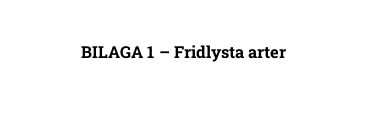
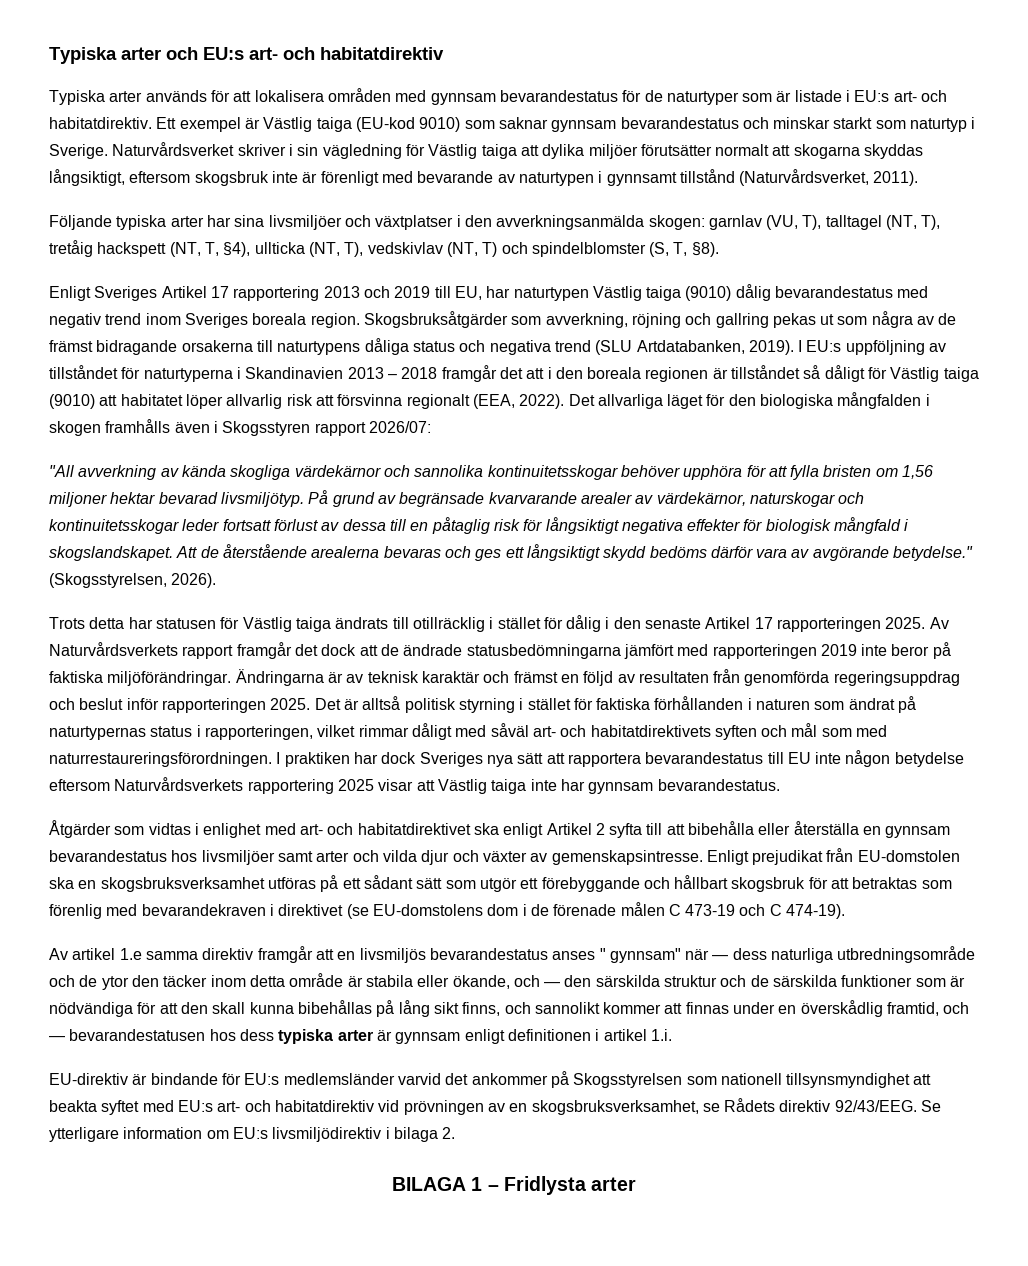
(80, 52) none -> [49,47,444,64] [49,88,948,105] [49,117,976,132] [49,142,924,159] [49,169,919,186] [49,215,941,230] [49,240,719,257] [49,284,929,301] [49,311,957,328] [49,338,947,355] [49,365,979,382] [49,392,930,409] [49,419,431,436] [49,465,934,480] [49,490,865,507] [49,517,909,534] [49,544,974,561] [49,573,217,588] [49,615,949,632] [49,642,951,659] [49,669,960,686] [49,696,917,713] [49,723,888,740] [49,750,964,767] [49,777,780,794] [49,820,951,838] [49,848,960,865] [49,875,952,892] [49,902,846,919] [49,946,976,963] [49,973,966,990] [49,1000,970,1017] [49,1029,672,1044] [49,1071,932,1088] [49,1098,942,1115] [49,1127,456,1142] Typiska arter och EU:s art- och habitatdirektiv // Typiska arter används för att lokalisera områden med gynnsam bevarandestatus för de naturtyper som är listade i EU:s art- och habitatdirektiv. Ett exempel är Västlig taiga (EU-kod 9010) som saknar gynnsam bevarandestatus och minskar starkt som naturtyp i Sverige. Naturvårdsverket skriver i sin vägledning för Västlig taiga att dylika miljöer förutsätter normalt att skogarna skyddas långsiktigt, eftersom skogsbruk inte är förenligt med bevarande av naturtypen i gynnsamt tillstånd (Naturvårdsverket, 2011). // Följande typiska arter har sina livsmiljöer och växtplatser i den avverkningsanmälda skogen: garnlav (VU, T), talltagel (NT, T), tretåig hackspett (NT, T, §4), ullticka (NT, T), vedskivlav (NT, T) och spindelblomster (S, T, §8). // Enligt Sveriges Artikel 17 rapportering 2013 och 2019 till EU, har naturtypen Västlig taiga (9010) dålig bevarandestatus med negativ trend inom Sveriges boreala region. Skogsbruksåtgärder som avverkning, röjning och gallring pekas ut som några av de främst bidragande orsakerna till naturtypens dåliga status och negativa trend (SLU Artdatabanken, 2019). I EU:s uppföljning av tillståndet för naturtyperna i Skandinavien 2013 – 2018 framgår det att i den boreala regionen är tillståndet så dåligt för Västlig taiga (9010) att habitatet löper allvarlig risk att försvinna regionalt (EEA, 2022). Det allvarliga läget för den biologiska mångfalden i skogen framhålls även i Skogsstyren rapport 2026/07: // "All avverkning av kända skogliga värdekärnor och sannolika kontinuitetsskogar behöver upphöra för att fylla bristen om 1,56 miljoner hektar bevarad livsmiljötyp. På grund av begränsade kvarvarande arealer av värdekärnor, naturskogar och kontinuitetsskogar leder fortsatt förlust av dessa till en påtaglig risk för långsiktigt negativa effekter för biologisk mångfald i skogslandskapet. Att de återstående arealerna bevaras och ges ett långsiktigt skydd bedöms därför vara av avgörande betydelse." (Skogsstyrelsen, 2026). // Trots detta har statusen för Västlig taiga ändrats till otillräcklig i stället för dålig i den senaste Artikel 17 rapporteringen 2025. Av Naturvårdsverkets rapport framgår det dock att de ändrade statusbedömningarna jämfört med rapporteringen 2019 inte beror på faktiska miljöförändringar. Ändringarna är av teknisk karaktär och främst en följd av resultaten från genomförda regeringsuppdrag och beslut inför rapporteringen 2025. Det är alltså politisk styrning i stället för faktiska förhållanden i naturen som ändrat på naturtypernas status i rapporteringen, vilket rimmar dåligt med såväl art- och habitatdirektivets syften och mål som med naturrestaureringsförordningen. I praktiken har dock Sveriges nya sätt att rapportera bevarandestatus till EU inte någon betydelse eftersom Naturvårdsverkets rapportering 2025 visar att Västlig taiga inte har gynnsam bevarandestatus. // Åtgärder som vidtas i enlighet med art- och habitatdirektivet ska enligt Artikel 2 syfta till att bibehålla eller återställa en gynnsam bevarandestatus hos livsmiljöer samt arter och vilda djur och växter av gemenskapsintresse. Enligt prejudikat från EU-domstolen ska en skogsbruksverksamhet utföras på ett sådant sätt som utgör ett förebyggande och hållbart skogsbruk för att betraktas som förenlig med bevarandekraven i direktivet (se EU-domstolens dom i de förenade målen C 473-19 och C 474-19). // Av artikel 1.e samma direktiv framgår att en livsmiljös bevarandestatus anses " gynnsam" när — dess naturliga utbredningsområde och de ytor den täcker inom detta område är stabila eller ökande, och — den särskilda struktur och de särskilda funktioner som är nödvändiga för att den skall kunna bibehållas på lång sikt finns, och sannolikt kommer att finnas under en överskådlig framtid, och — bevarandestatusen hos dess typiska arter är gynnsam enligt definitionen i artikel 1.i. // EU-direktiv är bindande för EU:s medlemsländer varvid det ankommer på Skogsstyrelsen som nationell tillsynsmyndighet att beakta syftet med EU:s art- och habitatdirektiv vid prövningen av en skogsbruksverksamhet, se Rådets direktiv 92/43/EEG. Se ytterligare information om EU:s livsmiljödirektiv i bilaga 2. //

